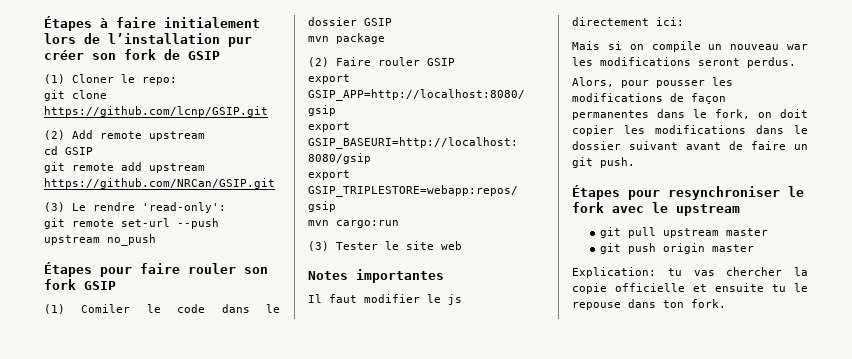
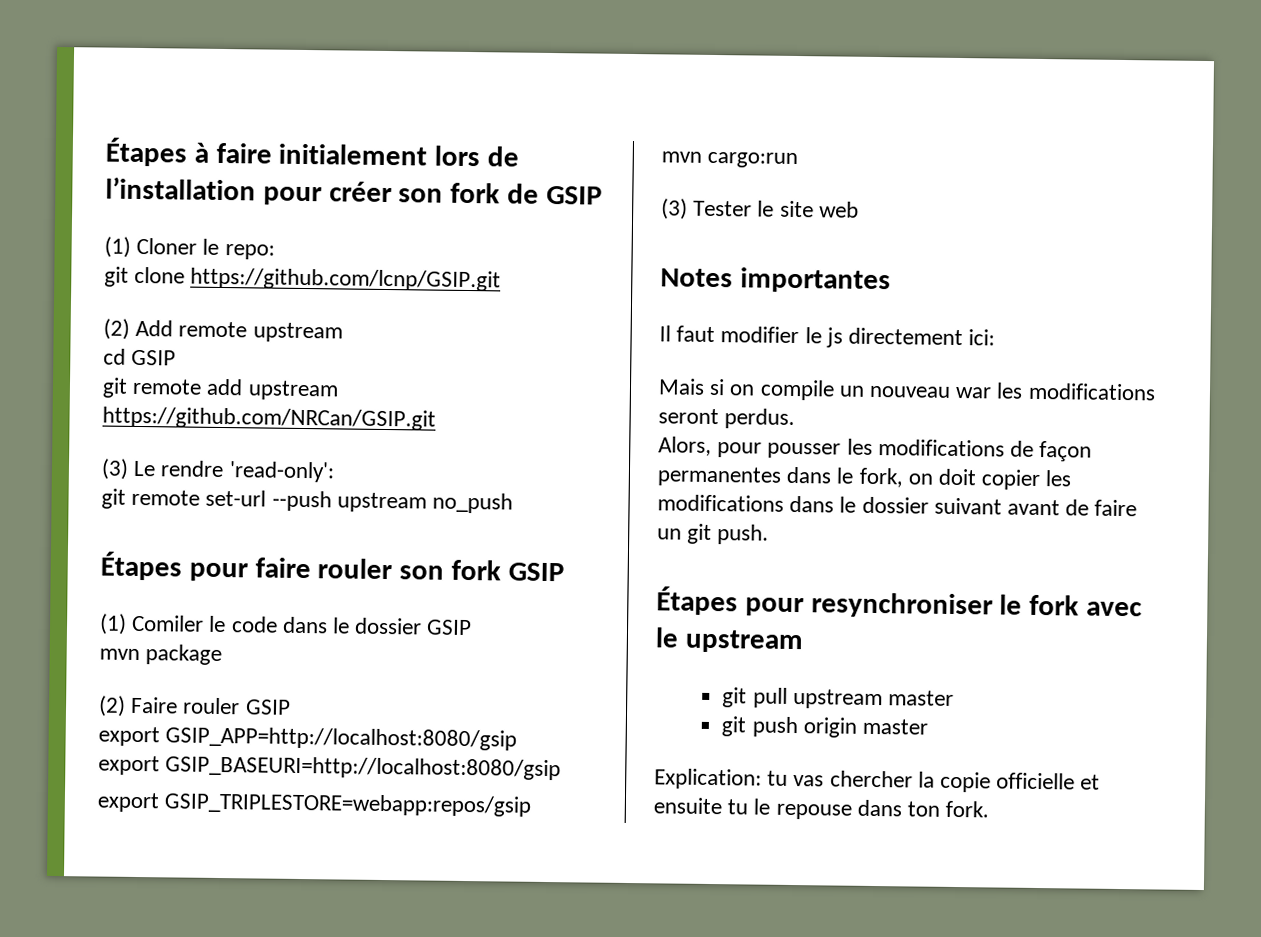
[228,37,252,47] pur -> [262,186,322,206] pour

